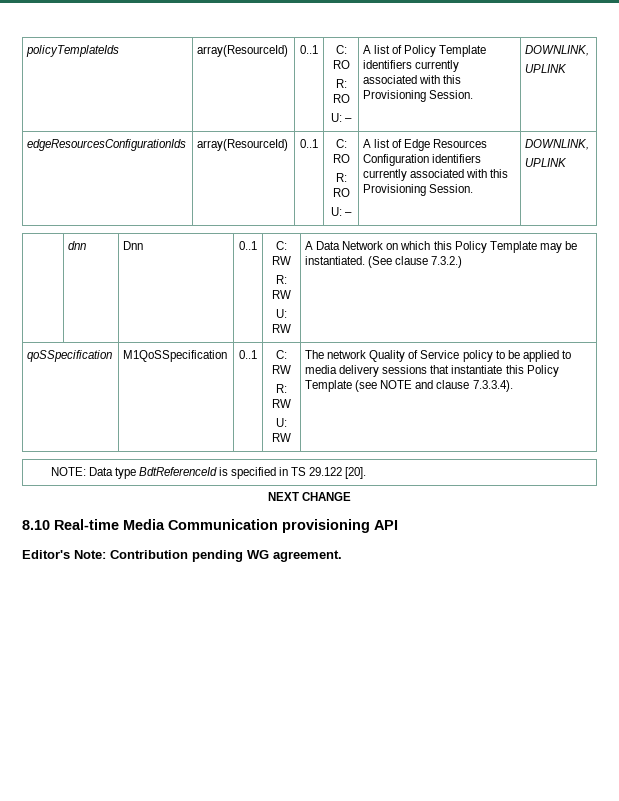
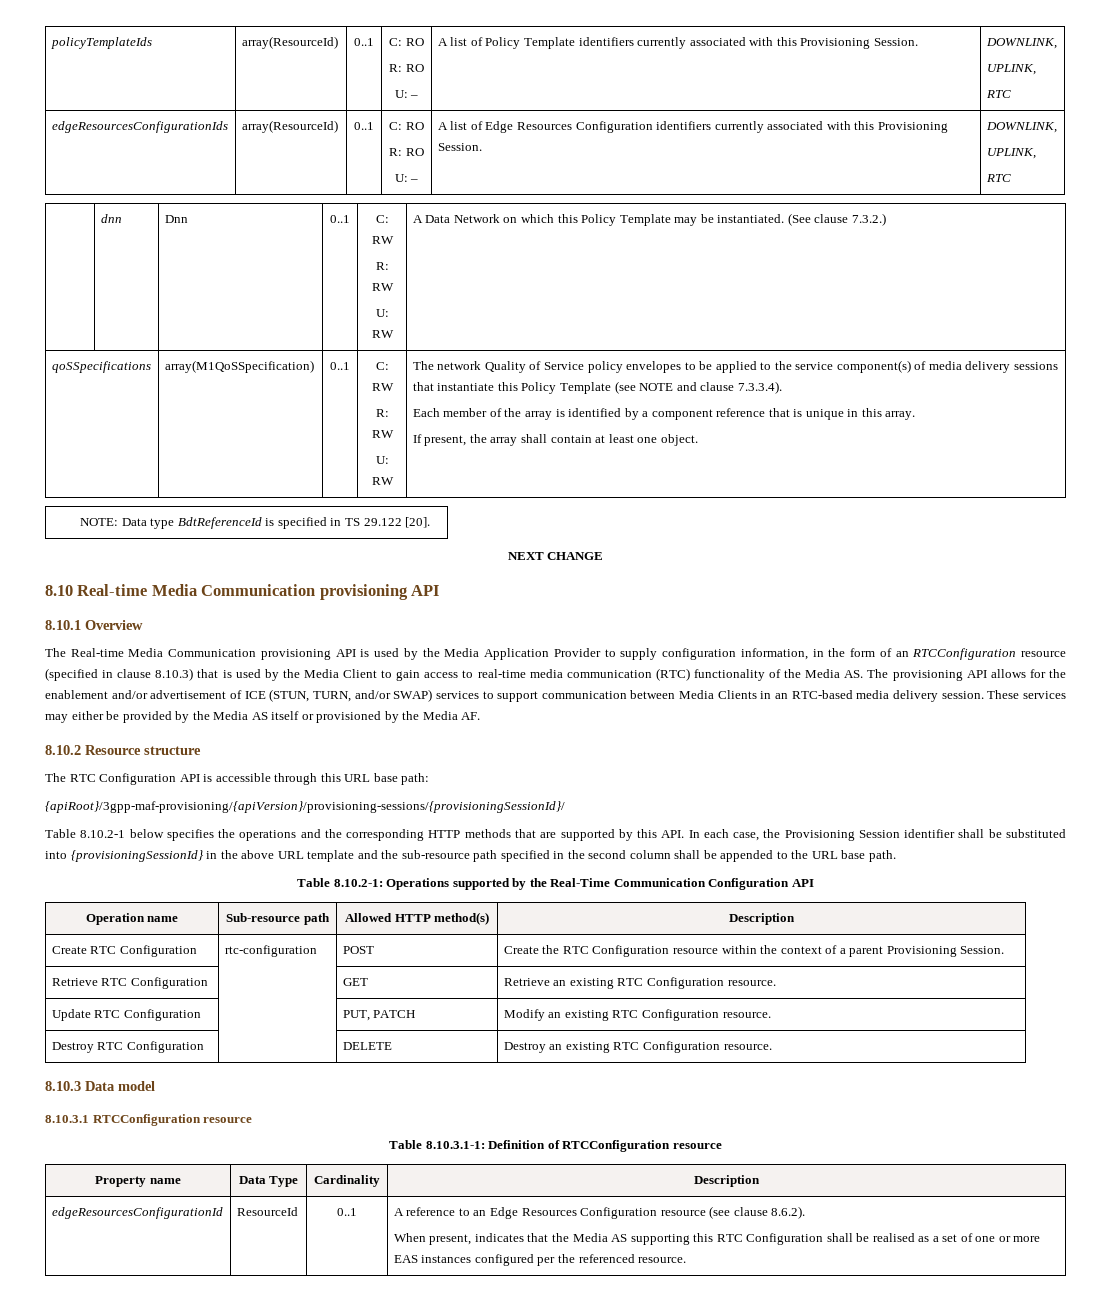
[525,64,568,73] UPLINK -> [986,64,1036,75] [985,90,1011,98] UPLINK, // RTC
[525,158,568,167] UPLINK -> [986,148,1036,159] [985,174,1011,182] UPLINK, // RTC
[27,350,113,362] [123,350,228,362] qoSSpecification | M1QoSSpecification -> [51,361,151,373] [164,360,314,373] qoSSpecifications | array(M1QoSSpecification)
(493, 356) none -> [626,361,682,373] envelopes
(571, 354) none -> [774,360,927,373] the service component(s) of
(513, 386) none -> [412,408,916,420] [412,434,698,446] // Each member of the array is identified by a component reference that is unique in this array. // If present, the array shall contain at least one object.
[22,550,342,562] Editor's Note: Contribution pending WG agreement. -> [45,620,143,630] [45,648,1067,660] [45,668,1067,681] [45,689,1067,702] [45,711,481,723] [45,745,201,755] [45,773,430,785] [45,801,565,813] [45,829,1066,841] [45,850,896,862] [297,878,814,890] [85,913,179,925] [226,913,330,925] [344,912,490,925] [729,913,795,925] [51,945,197,957] [224,945,317,957] [342,946,374,954] [503,945,1005,957] [51,977,208,989] [342,978,368,986] [503,977,776,989] [51,1009,201,1021] [342,1010,416,1021] [503,1009,771,1021] [51,1041,204,1053] [342,1042,392,1050] [503,1041,772,1053] [45,1081,155,1091] [45,1114,253,1126] [389,1140,722,1152] [95,1176,181,1187] [238,1176,299,1187] [314,1175,380,1187] [694,1175,760,1187] [51,1207,223,1219] [236,1207,298,1216] [337,1208,357,1216] [393,1206,806,1219] [393,1233,1041,1245] [393,1254,687,1266] 8.10.1 Overview // The Real-time Media Communication provisioning API is used by the Media Application Provider to supply configuration information, in the form of an RTCConfiguration resource (specified in clause 8.10.3) that is used by the Media Client to gain access to real-time media communication (RTC) functionality of the Media AS. The provisioning API allows for the enablement and/or advertisement of ICE (STUN, TURN, and/or SWAP) services to support communication between Media Clients in an RTC-based media delivery session. These services may either be provided by the Media AS itself or provisioned by the Media AF. // 8.10.2 Resource structure // The RTC Configuration API is accessible through this URL base path: // {apiRoot}/3gpp-maf-provisioning/{apiVersion}/provisioning-sessions/{provisioningSessionId}/ // Table 8.10.2-1 below specifies the operations and the corresponding HTTP methods that are supported by this API. In each case, the Provisioning Session identifier shall be substituted into {provisioningSessionId} in the above URL template and the sub-resource path specified in the second column shall be appended to the URL base path. // Table 8.10.2-1: Operations supported by the Real-Time Communication Configuration API // Operation name | Sub-resource path | Allowed HTTP method(s) | Description // Create RTC Configuration | rtc-configuration | POST | Create the RTC Configuration resource within the context of a parent Provisioning Session. // Retrieve RTC Configuration | | GET | Retrieve an existing RTC Configuration resource. // Update RTC Configuration | | PUT, PATCH | Modify an existing RTC Configuration resource. // Destroy RTC Configuration | | DELETE | Destroy an existing RTC Configuration resource. // 8.10.3 Data model // 8.10.3.1 RTCConfiguration resource // Table 8.10.3.1-1: Definition of RTCConfiguration resource // Property name | Data Type | Cardinality | Description // edgeResourcesConfigurationId | ResourceId | 0..1 | A reference to an Edge Resources Configuration resource (see clause 8.6.2). // When present, indicates that the Media AS supporting this RTC Configuration shall be realised as a set of one or more EAS instances configured per the referenced resource.

